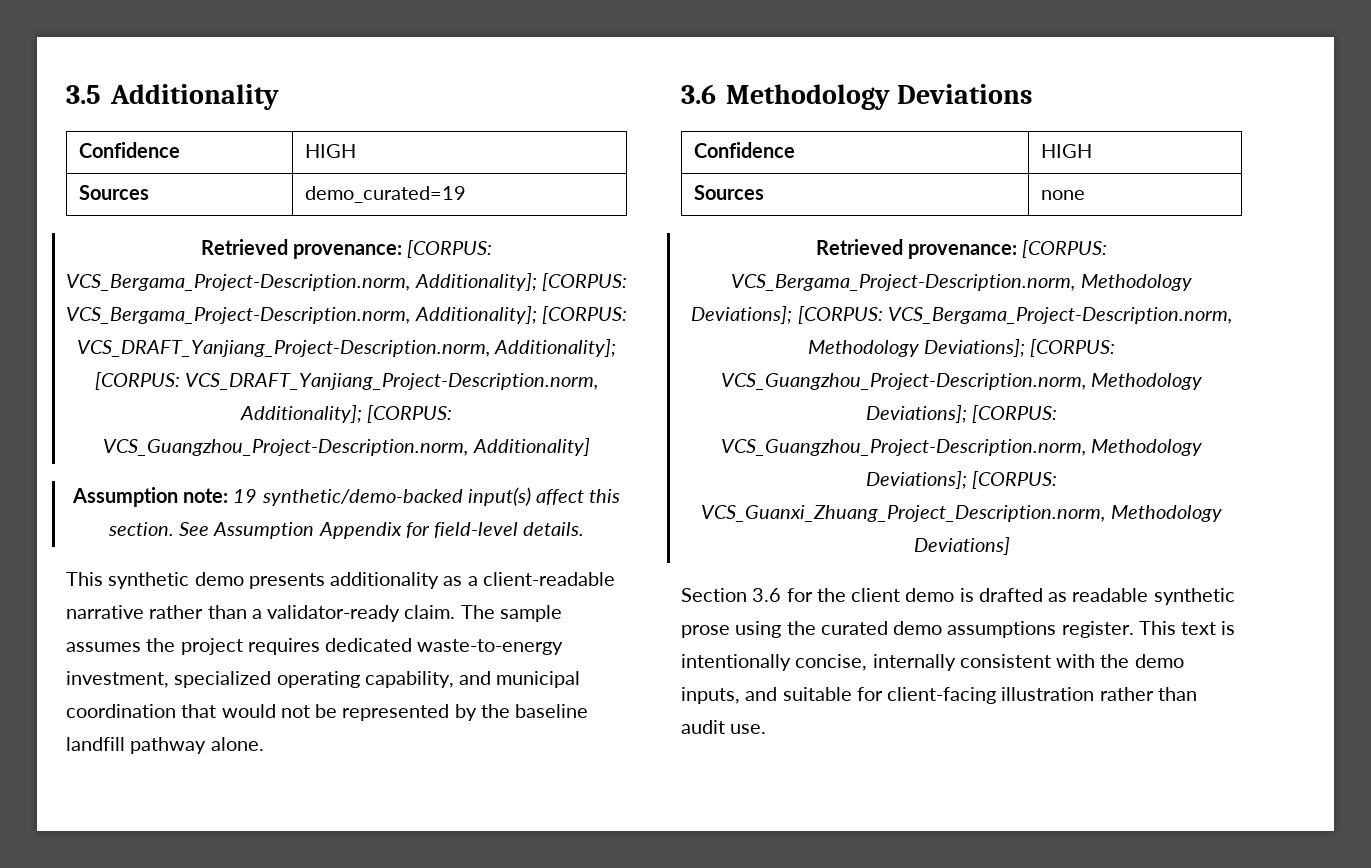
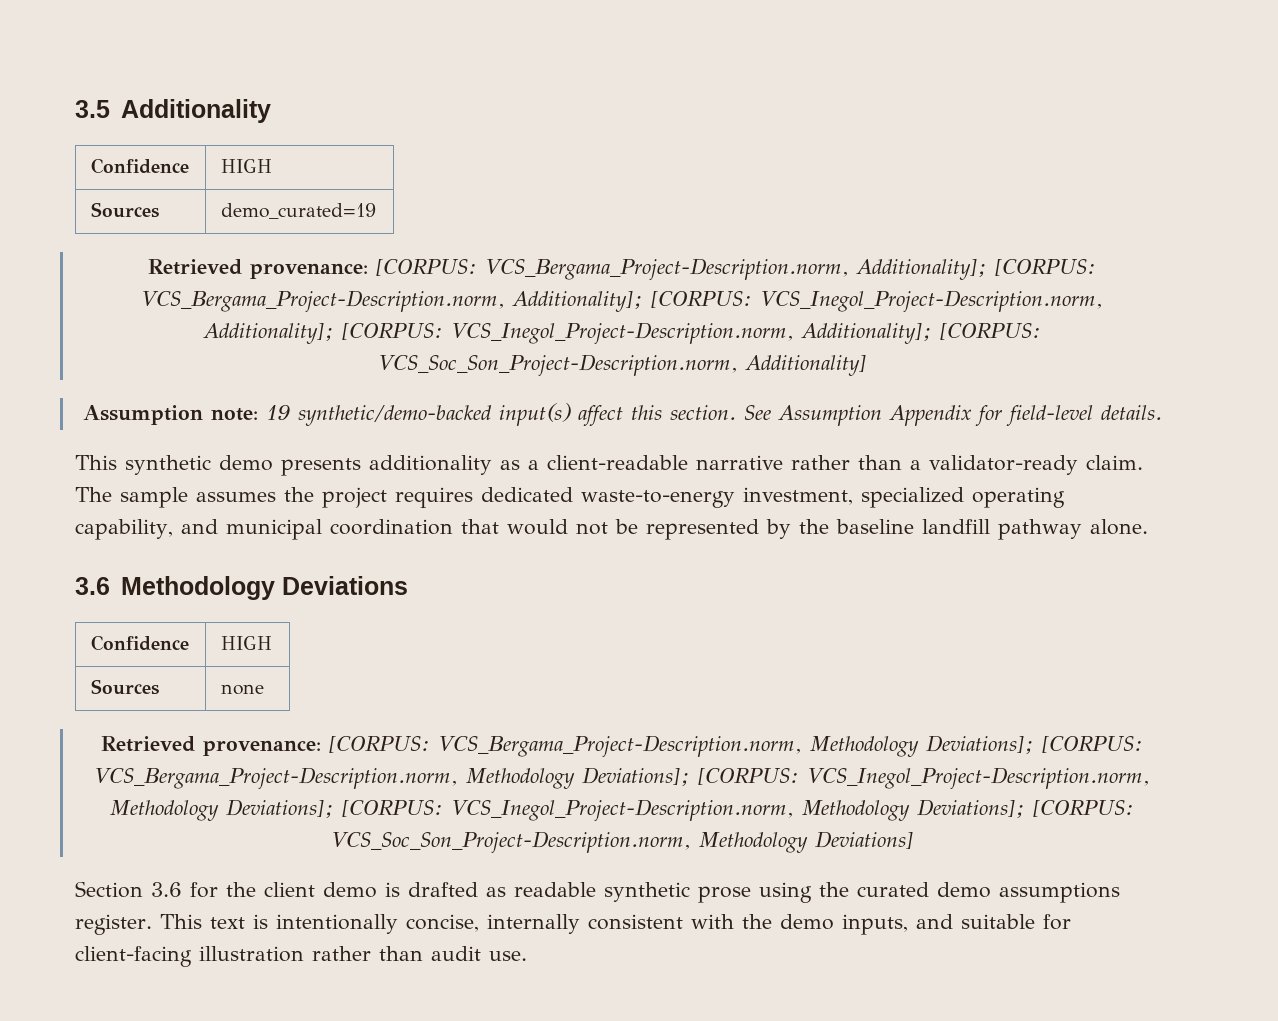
[76,339,617,357] [94,372,599,390] [239,405,453,423] [103,439,469,456] VCS_DRAFT_Yanjiang_Project-Description.norm, Additionality]; [CORPUS: VCS_DRAFT_Yanjiang_Project-Description.norm, Additionality]; [CORPUS: VCS_Guangzhou_Project-Description.norm, -> [760,290,1103,312] [202,322,1041,344] [378,354,738,376] VCS_Inegol_Project-Description.norm, Additionality]; [CORPUS: VCS_Inegol_Project-Description.norm, Additionality]; [CORPUS: VCS_Soc_Son_Project-Description.norm,
[720,373,1203,390] [865,405,1058,423] [720,439,1203,456] [865,471,1058,489] [701,505,1106,522] VCS_Guangzhou_Project-Description.norm, Methodology Deviations]; [CORPUS: VCS_Guangzhou_Project-Description.norm, Methodology Deviations]; [CORPUS: VCS_Guanxi_Zhuang_Project_Description.norm, -> [806,767,1150,789] [109,799,1135,821] [331,831,692,853] VCS_Inegol_Project-Description.norm, Methodology Deviations]; [CORPUS: VCS_Inegol_Project-Description.norm, Methodology Deviations]; [CORPUS: VCS_Soc_Son_Project-Description.norm,

